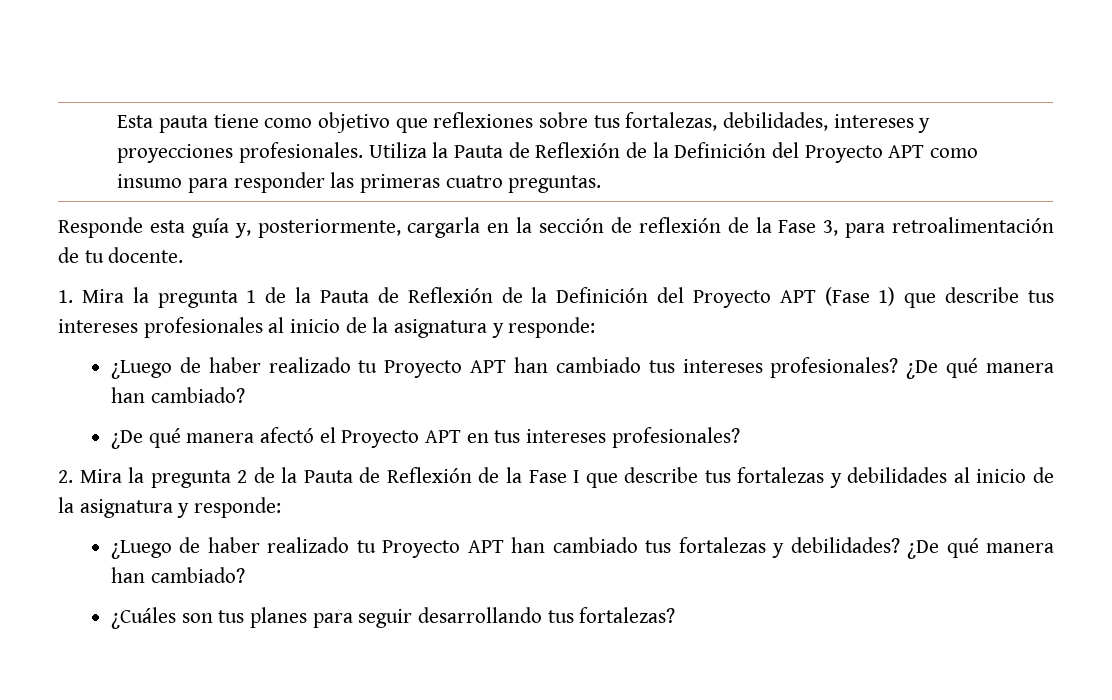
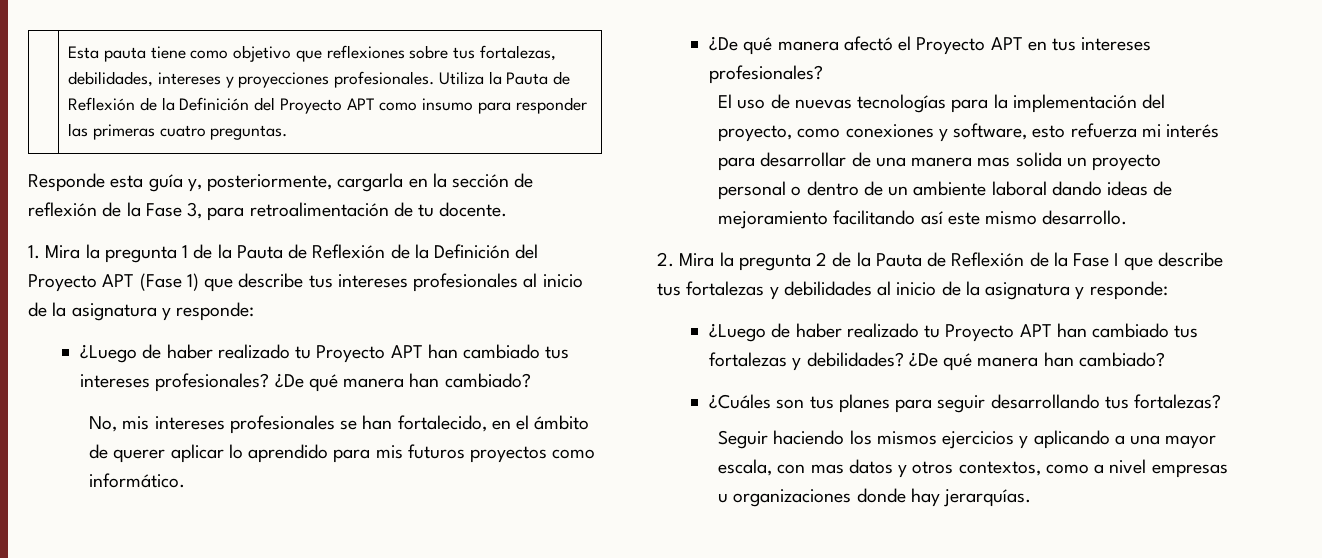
(245, 395) none -> [89,415,590,434] [89,444,596,463] [89,473,186,488] // No, mis intereses profesionales se han fortalecido, en el ámbito de querer aplicar lo aprendido para mis futuros proyectos como informático.
(740, 437) none -> [718,94,1166,113] [718,123,1220,142] [718,152,1162,171] [718,181,1173,200] [718,210,1128,229] // El uso de nuevas tecnologías para la implementación del proyecto, como conexiones y software, esto refuerza mi interés para desarrollar de una manera mas solida un proyecto personal o dentro de un ambiente laboral dando ideas de mejoramiento facilitando así este mismo desarrollo.
(676, 615) none -> [718,430,1217,449] [718,459,1228,478] [718,488,1032,507] // Seguir haciendo los mismos ejercicios y aplicando a una mayor escala, con mas datos y otros contextos, como a nivel empresas u organizaciones donde hay jerarquías.

